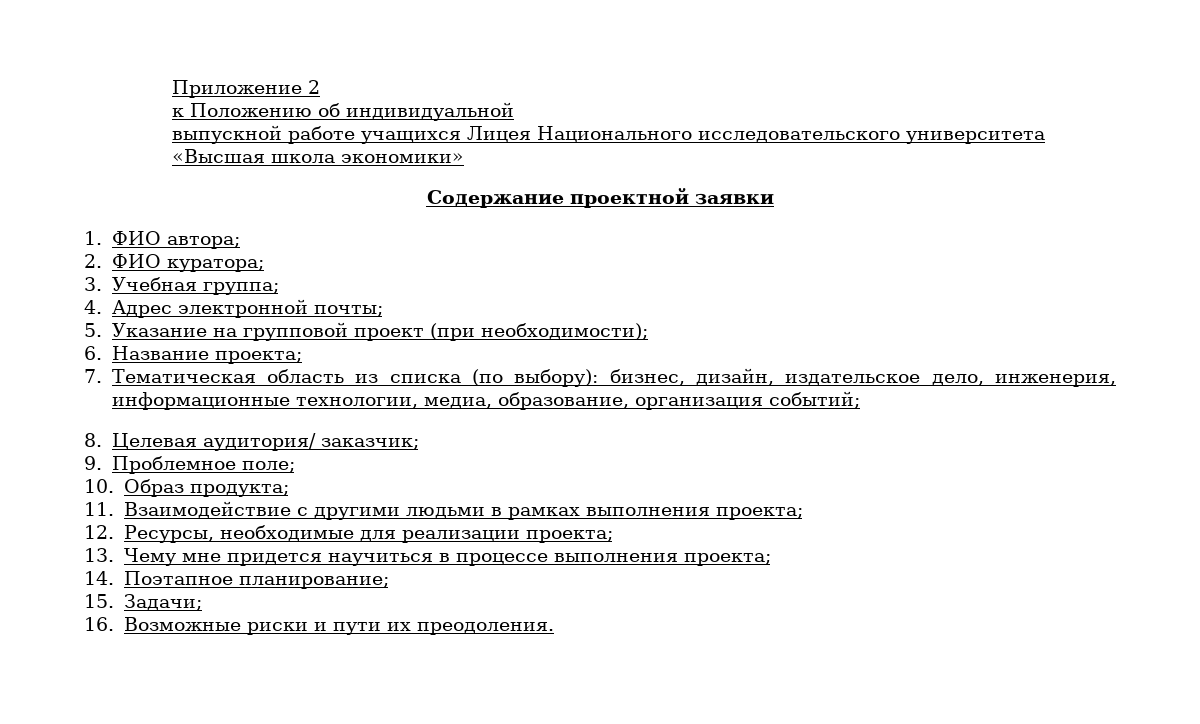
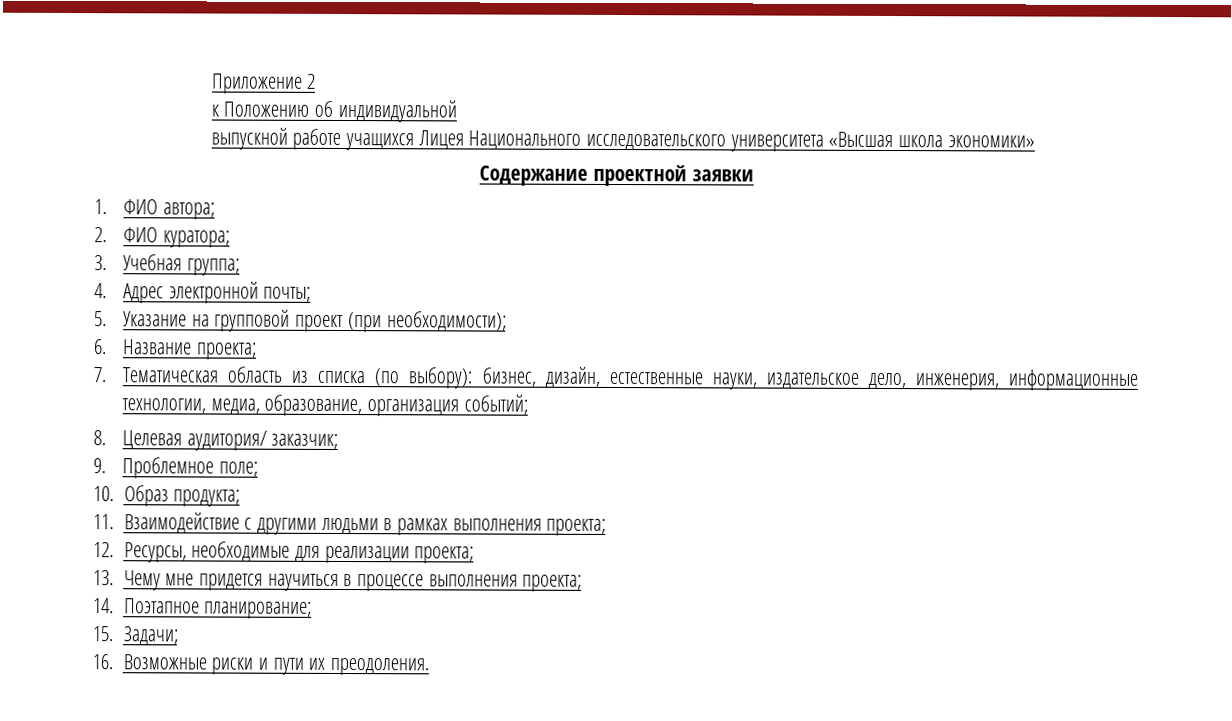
(774, 377) none -> [608,371,757,390] естественные науки,

